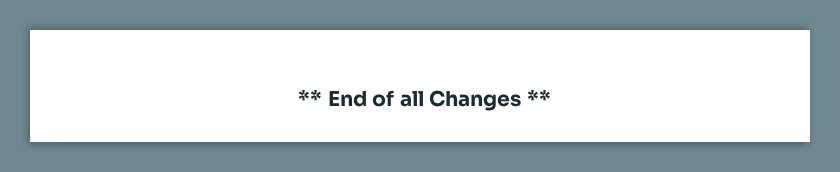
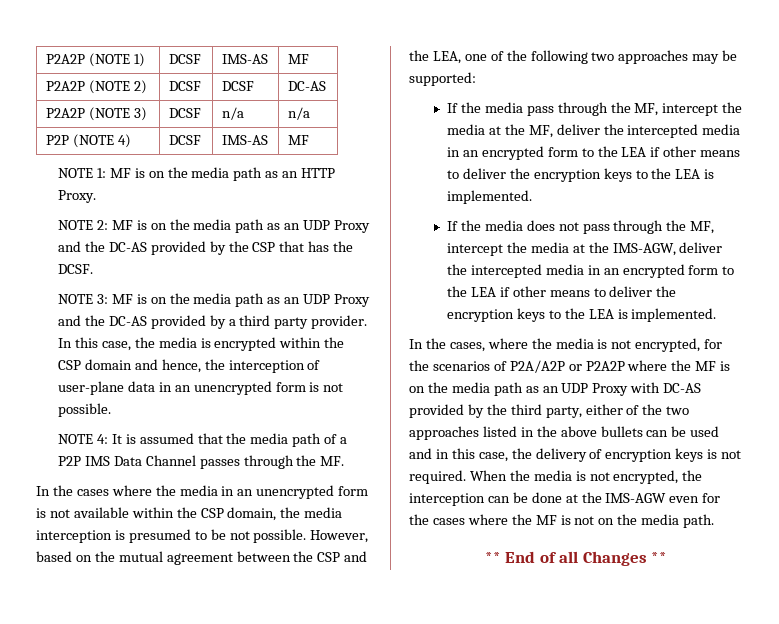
(298, 97) none -> [45,53,145,67] [168,54,201,64] [221,54,268,64] [287,54,309,64] [45,80,147,94] [168,81,201,91] [221,81,254,91] [287,81,326,91] [45,107,147,121] [168,108,201,118] [221,107,244,120] [287,107,310,120] [45,134,131,148] [168,135,201,145] [221,135,268,145] [287,135,309,145] [57,167,336,181] [57,190,96,203] [57,219,371,233] [57,241,354,255] [57,264,93,274] [57,293,371,307] [57,315,368,329] [57,337,345,351] [57,359,321,373] [57,381,344,395] [57,403,111,417] [57,433,348,447] [57,455,345,469] [36,485,369,499] [36,507,343,521] [36,529,369,543] [36,551,368,565] [409,50,738,64] [409,72,476,86] [446,102,743,116] [446,124,741,138] [446,146,741,160] [446,168,715,182] [446,190,532,204] [446,220,715,234] [446,242,723,256] [446,264,735,278] [446,286,677,297] [446,308,717,322] [409,338,723,352] [409,360,731,373] [409,382,702,396] [409,404,690,418] [409,426,720,440] [409,448,742,462] [409,470,703,484] [409,492,721,506] [409,514,715,528] P2A2P (NOTE 1) | DCSF | IMS-AS | MF // P2A2P (NOTE 2) | DCSF | DCSF | DC-AS // P2A2P (NOTE 3) | DCSF | n/a | n/a // P2P (NOTE 4) | DCSF | IMS-AS | MF // NOTE 1: MF is on the media path as an HTTP Proxy. // NOTE 2: MF is on the media path as an UDP Proxy and the DC-AS provided by the CSP that has the DCSF. // NOTE 3: MF is on the media path as an UDP Proxy and the DC-AS provided by a third party provider. In this case, the media is encrypted within the CSP domain and hence, the interception of user-plane data in an unencrypted form is not possible. // NOTE 4: It is assumed that the media path of a P2P IMS Data Channel passes through the MF. // In the cases where the media in an unencrypted form is not available within the CSP domain, the media interception is presumed to be not possible. However, based on the mutual agreement between the CSP and the LEA, one of the following two approaches may be supported: // If the media pass through the MF, intercept the media at the MF, deliver the intercepted media in an encrypted form to the LEA if other means to deliver the encryption keys to the LEA is implemented. // If the media does not pass through the MF, intercept the media at the IMS-AGW, deliver the intercepted media in an encrypted form to the LEA if other means to deliver the encryption keys to the LEA is implemented. // In the cases, where the media is not encrypted, for the scenarios of P2A/A2P or P2A2P where the MF is on the media path as an UDP Proxy with DC-AS provided by the third party, either of the two approaches listed in the above bullets can be used and in this case, the delivery of encryption keys is not required. When the media is not encrypted, the interception can be done at the IMS-AGW even for the cases where the MF is not on the media path. //

